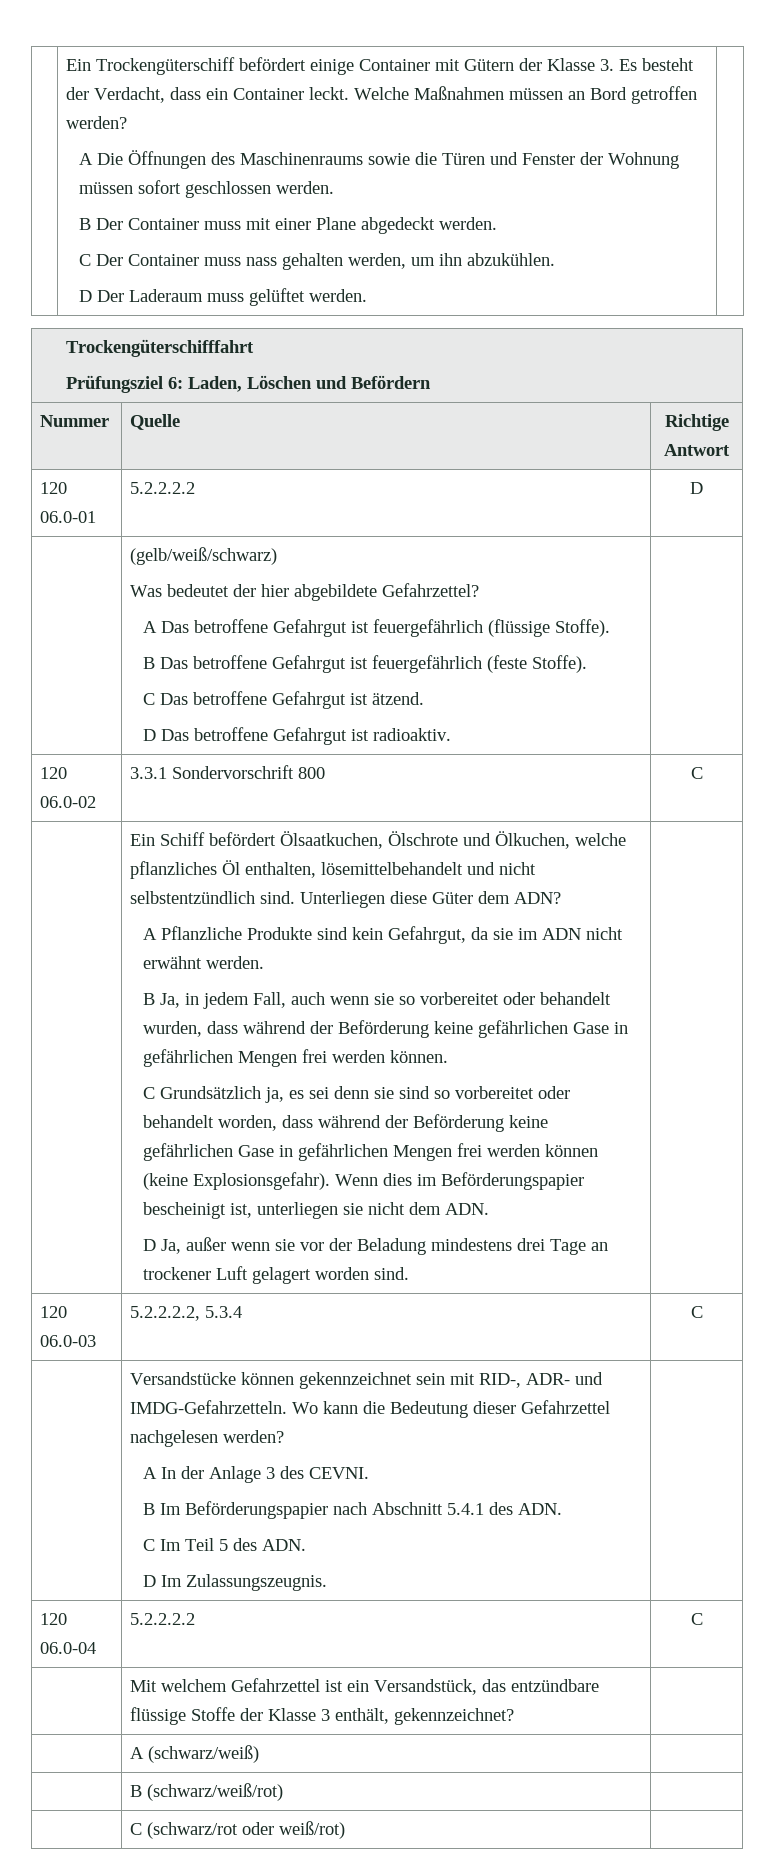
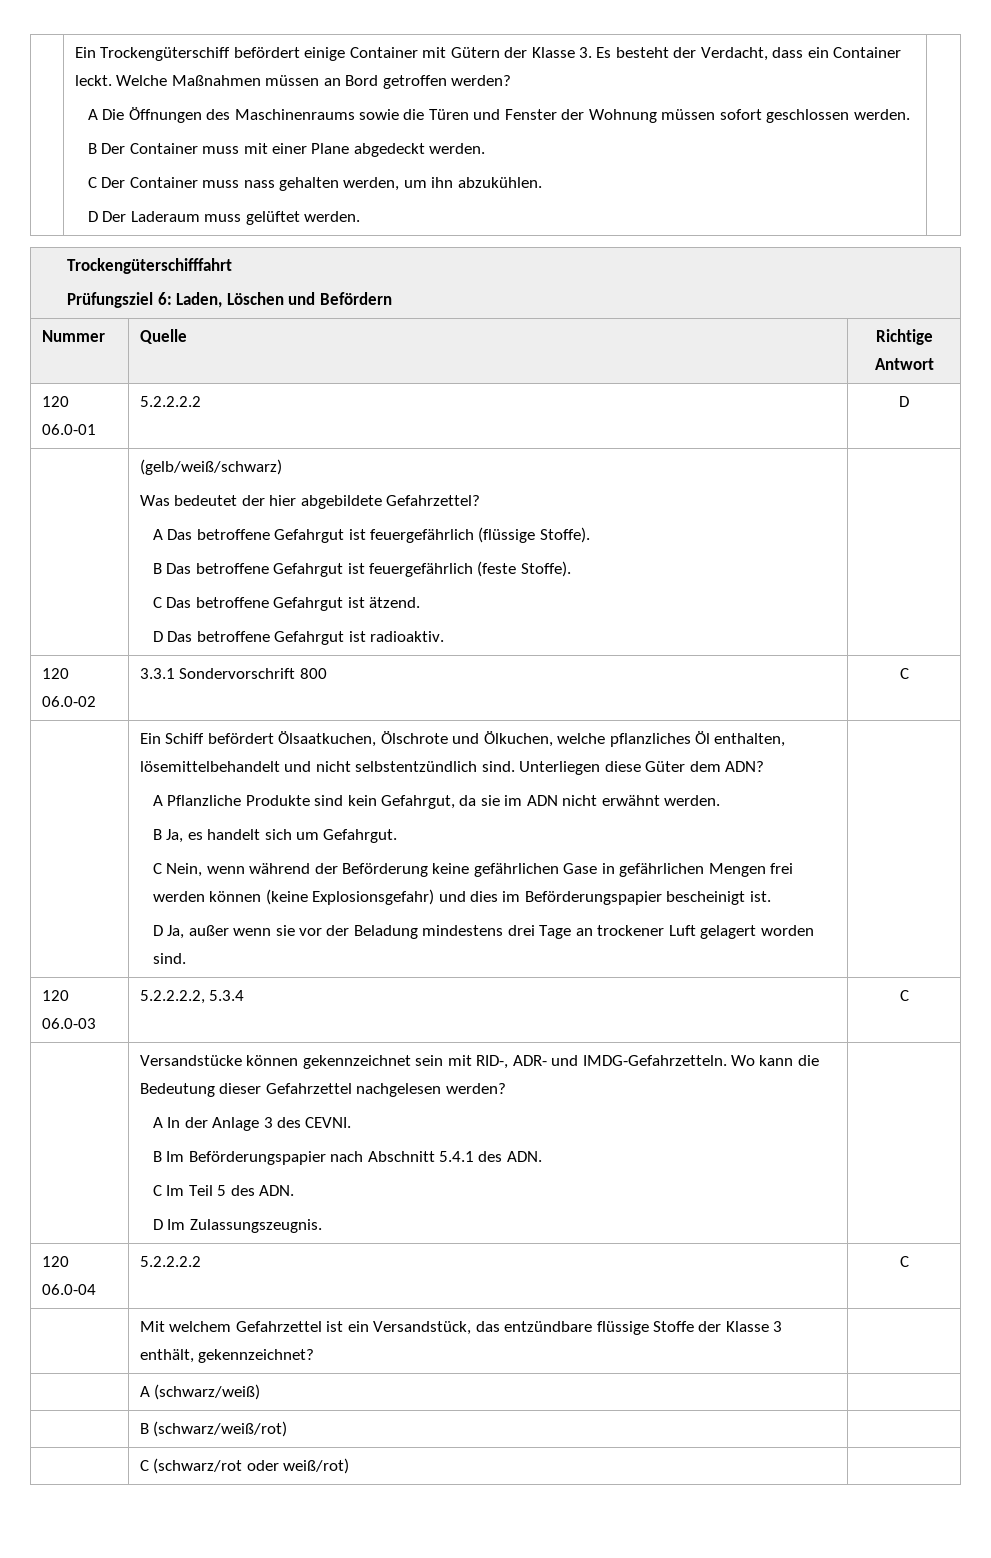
[184,992,611,1009] [142,1020,628,1038] [142,1049,448,1067] [142,1086,570,1103] [142,1115,313,1131] in jedem Fall, auch wenn sie so vorbereitet oder behandelt wurden, dass während der Beförderung keine gefährlichen Gase in gefährlichen Mengen frei werden können. // C Grundsätzlich ja, es sei denn sie sind so vorbereitet oder behandelt worden, dass -> [187,829,398,843] [152,863,245,877] es handelt sich um Gefahrgut. // C Nein, wenn
[192,1172,378,1190] Explosionsgefahr). Wenn -> [312,889,466,905] Explosionsgefahr) und
[229,1202,489,1219] ist, unterliegen sie nicht dem ADN. -> [749,891,771,902] ist.

